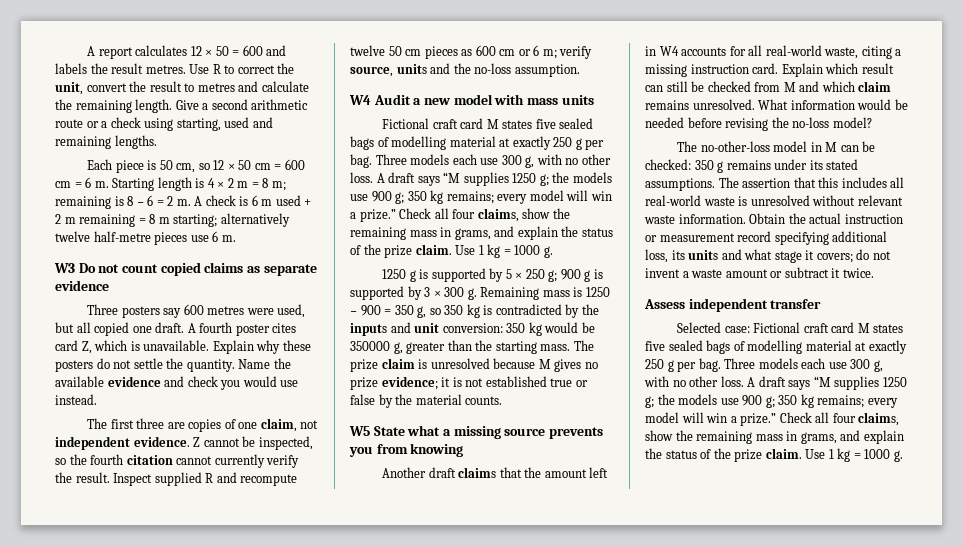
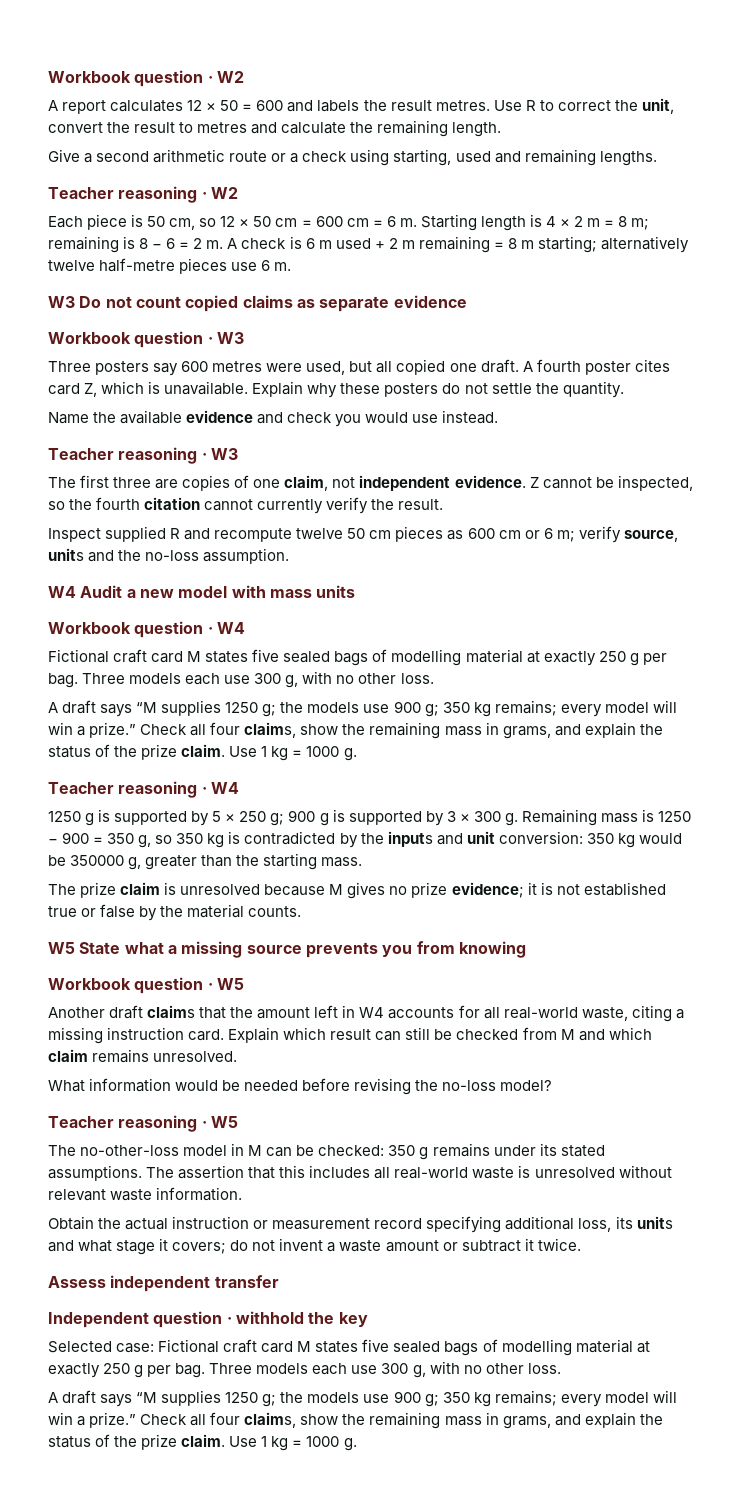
(87, 51) none -> [48,70,244,87] Workbook question · W2 //
(173, 106) none -> (502, 129) //
(157, 142) none -> [48,186,238,203] // Teacher reasoning · W2
(109, 285) none -> [48,331,244,348] // Workbook question · W3
(235, 365) none -> (624, 389) //
(97, 399) none -> [48,447,238,464] // Teacher reasoning · W3
(110, 477) none -> (444, 504) //
(594, 100) none -> [48,621,245,638] // Workbook question · W4
(373, 177) none -> (434, 678) //
(553, 252) none -> [48,781,239,798] // Teacher reasoning · W4
(571, 347) none -> (363, 862) //
(464, 450) none -> [48,977,244,994] // Workbook question · W5
(755, 104) none -> (238, 1056) //
(872, 122) none -> [48,1115,238,1132] // Teacher reasoning · W5
(746, 219) none -> (243, 1194) //
(822, 304) none -> [48,1311,368,1328] // Independent question · withhold the key
(744, 381) none -> (561, 1368) //

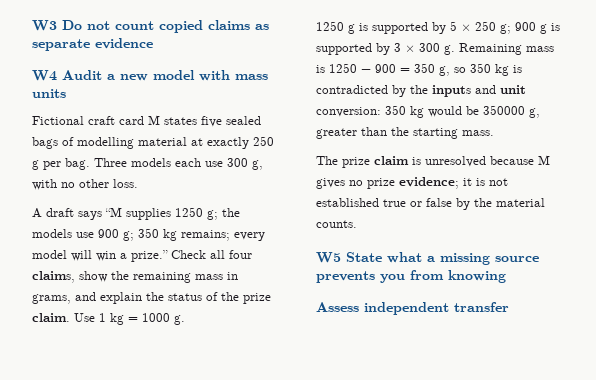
[48,70,244,87] [48,98,674,114] [48,120,502,137] [48,149,657,166] [48,186,238,203] [48,214,650,231] [48,236,690,253] [48,258,292,274] Workbook question · W2 // A report calculates 12 × 50 = 600 and labels the result metres. Use R to correct the unit, convert the result to metres and calculate the remaining length. // Give a second arithmetic route or a check using starting, used and remaining lengths. // Teacher reasoning · W2 // Each piece is 50 cm, so 12 × 50 cm = 600 cm = 6 m. Starting length is 4 × 2 m = 8 m; remaining is 8 − 6 = 2 m. A check is 6 m used + 2 m remaining = 8 m starting; alternatively twelve half-metre pieces use 6 m. // -> (32, 25) none
[48,331,244,348] [48,359,670,376] [48,381,624,398] [48,410,499,427] [48,447,238,464] [48,475,693,491] [48,497,444,514] [48,526,678,543] [48,548,290,564] // Workbook question · W3 // Three posters say 600 metres were used, but all copied one draft. A fourth poster cites card Z, which is unavailable. Explain why these posters do not settle the quantity. // Name the available evidence and check you would use instead. // Teacher reasoning · W3 // The first three are copies of one claim, not independent evidence. Z cannot be inspected, so the fourth citation cannot currently verify the result. // Inspect supplied R and recompute twelve 50 cm pieces as 600 cm or 6 m; verify source, units and the no-loss assumption. -> (153, 43) none
[48,621,245,638] // Workbook question · W4 -> (66, 93) none
[48,781,239,798] // Teacher reasoning · W4 -> (185, 320) none
[48,977,244,994] [48,1005,684,1022] [48,1027,652,1044] [48,1049,238,1063] [48,1078,553,1095] [48,1115,238,1132] [48,1143,605,1160] [48,1165,672,1181] [48,1187,243,1201] [48,1216,673,1233] [48,1238,581,1255] [48,1275,279,1292] [48,1311,368,1328] [48,1339,650,1356] [48,1361,561,1378] [48,1390,677,1407] [48,1412,663,1429] [48,1434,357,1451] Workbook question · W5 // Another draft claims that the amount left in W4 accounts for all real-world waste, citing a missing instruction card. Explain which result can still be checked from M and which claim remains unresolved. // What information would be needed before revising the no-loss model? // Teacher reasoning · W5 // The no-other-loss model in M can be checked: 350 g remains under its stated assumptions. The assertion that this includes all real-world waste is unresolved without relevant waste information. // Obtain the actual instruction or measurement record specifying additional loss, its units and what stage it covers; do not invent a waste amount or subtract it twice. // Assess independent transfer // Independent question · withhold the key // Selected case: Fictional craft card M states five sealed bags of modelling material at exactly 250 g per bag. Three models each use 300 g, with no other loss. // A draft says “M supplies 1250 g; the models use 900 g; 350 kg remains; every model will win a prize.” Check all four claims, show the remaining mass in grams, and explain the status of the prize claim. Use 1 kg = 1000 g. -> [316,302,509,315] Assess independent transfer

